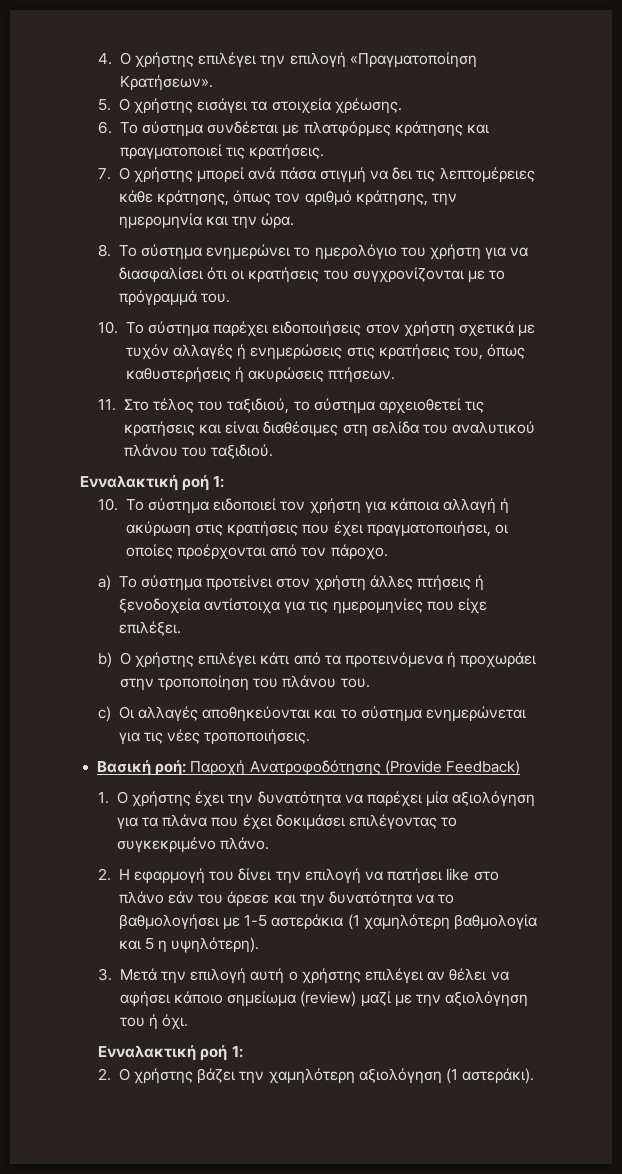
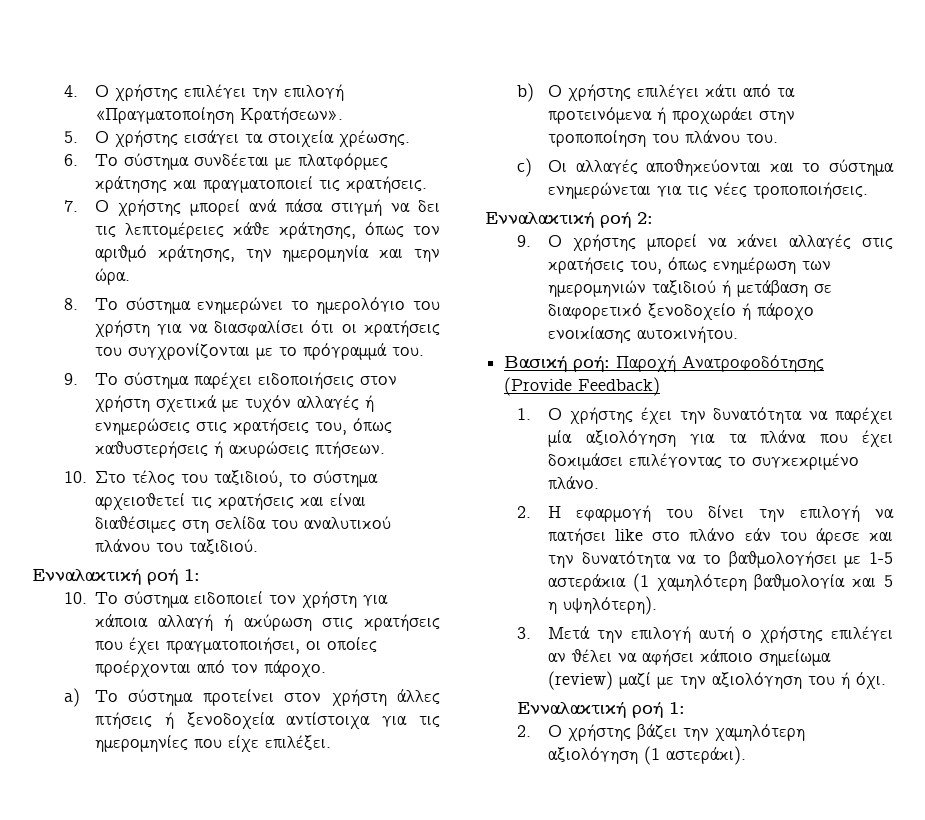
[98,321,119,334] 10. -> [63,373,78,385] 9.
[98,399,117,411] 11. -> [63,471,87,483] 10.
(311, 737) none -> [485,212,653,228] [516,234,893,251] [548,257,832,274] [548,280,833,297] [548,303,815,320] [548,326,739,343] // Ενναλακτική ροή 2: // 9. Ο χρήστης μπορεί να κάνει αλλαγές στις κρατήσεις του, όπως ενημέρωση των ημερομηνιών ταξιδιού ή μετάβαση σε διαφορετικό ξενοδοχείο ή πάροχο ενοικίασης αυτοκινήτου.

